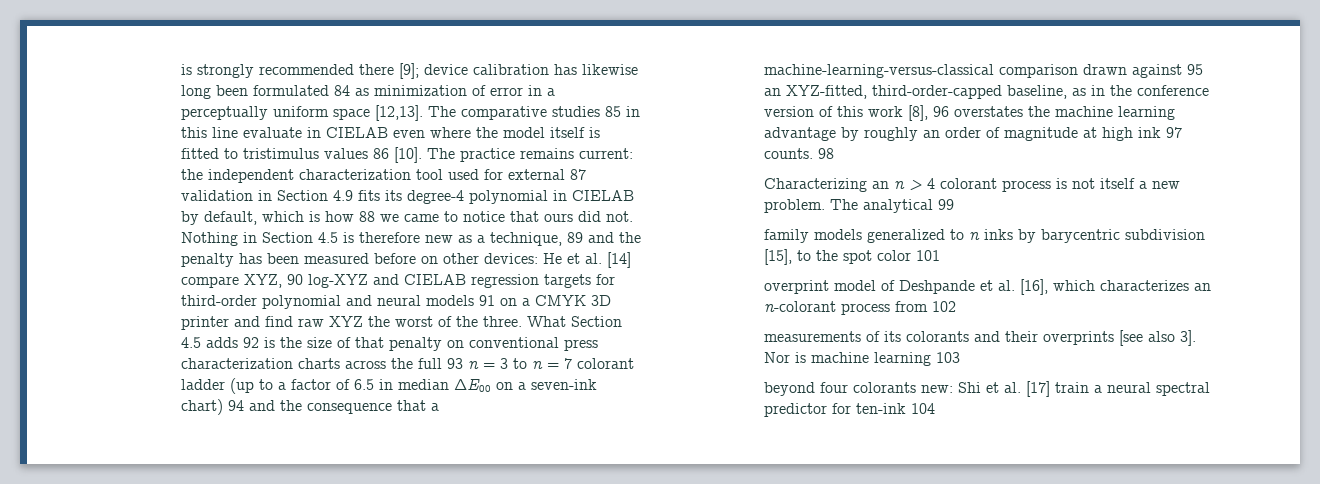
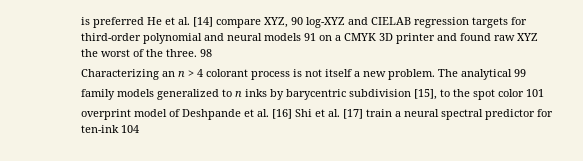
[181,63,639,79] [181,85,556,99] [181,105,641,121] [181,127,601,138] [181,147,634,163] [181,169,587,183] [181,190,635,204] [181,211,634,225] [181,232,642,246] [181,253,539,267] is strongly recommended there [9]; device calibration has likewise long been formulated 84 as minimization of error in a perceptually uniform space [12,13]. The comparative studies 85 in this line evaluate in CIELAB even where the model itself is fitted to tristimulus values 86 [10]. The practice remains current: the independent characterization tool used for external 87 validation in Section 4.9 fits its degree-4 polynomial in CIELAB by default, which is how 88 we came to notice that ours did not. Nothing in Section 4.5 is therefore new as a technique, 89 and the penalty has been measured before on other devices: -> [80,17,144,28] is preferred
[265,316,294,327] find -> [459,33,491,41] found
[527,316,623,327] [181,337,599,351] [181,358,635,369] [181,378,598,394] [181,399,440,415] [764,64,1204,78] [764,85,1210,99] [764,105,1176,121] [764,127,1183,141] [764,148,814,159] What Section 4.5 adds 92 is the size of that penalty on conventional press characterization charts across the full 93 n = 3 to n = 7 colorant ladder (up to a factor of 6.5 in median ∆E00 on a seven-ink chart) 94 and the consequence that a machine-learning-versus-classical comparison drawn against 95 an XYZ-fitted, third-order-capped baseline, as in the conference version of this work [8], 96 overstates the machine learning advantage by roughly an order of magnitude at high ink 97 counts. -> (197, 53) none
[1020,279,1212,295] [764,301,957,315] [764,330,1197,346] [764,352,961,366] [764,382,954,396] [16], which characterizes an n-colorant process from 102 // measurements of its colorants and their overprints [see also 3]. Nor is machine learning 103 // beyond four colorants new: -> [271,109,292,119] [16]

